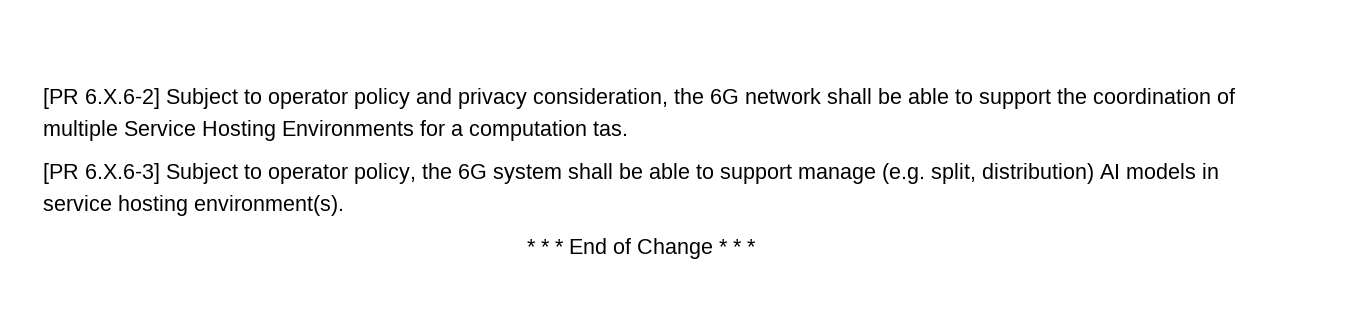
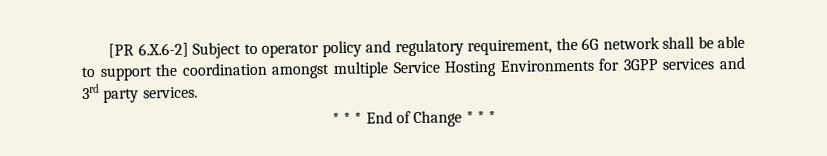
[458,88,668,109] privacy consideration, -> [394,39,553,57] regulatory requirement,
[1217,88,1235,104] of -> [271,64,330,79] amongst
[451,120,628,141] [43,163,1219,184] [43,195,344,216] a computation tas. // [PR 6.X.6-3] Subject to operator policy, the 6G system shall be able to support manage (e.g. split, distribution) AI models in service hosting environment(s). -> [622,56,746,71] [82,83,198,103] 3GPP services and 3rd party services.

